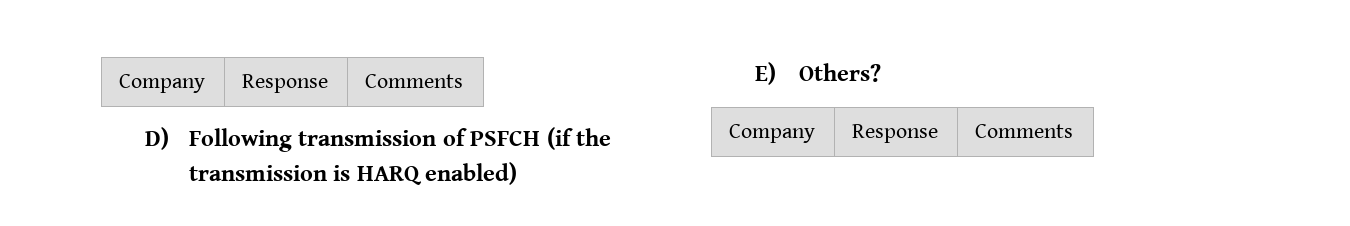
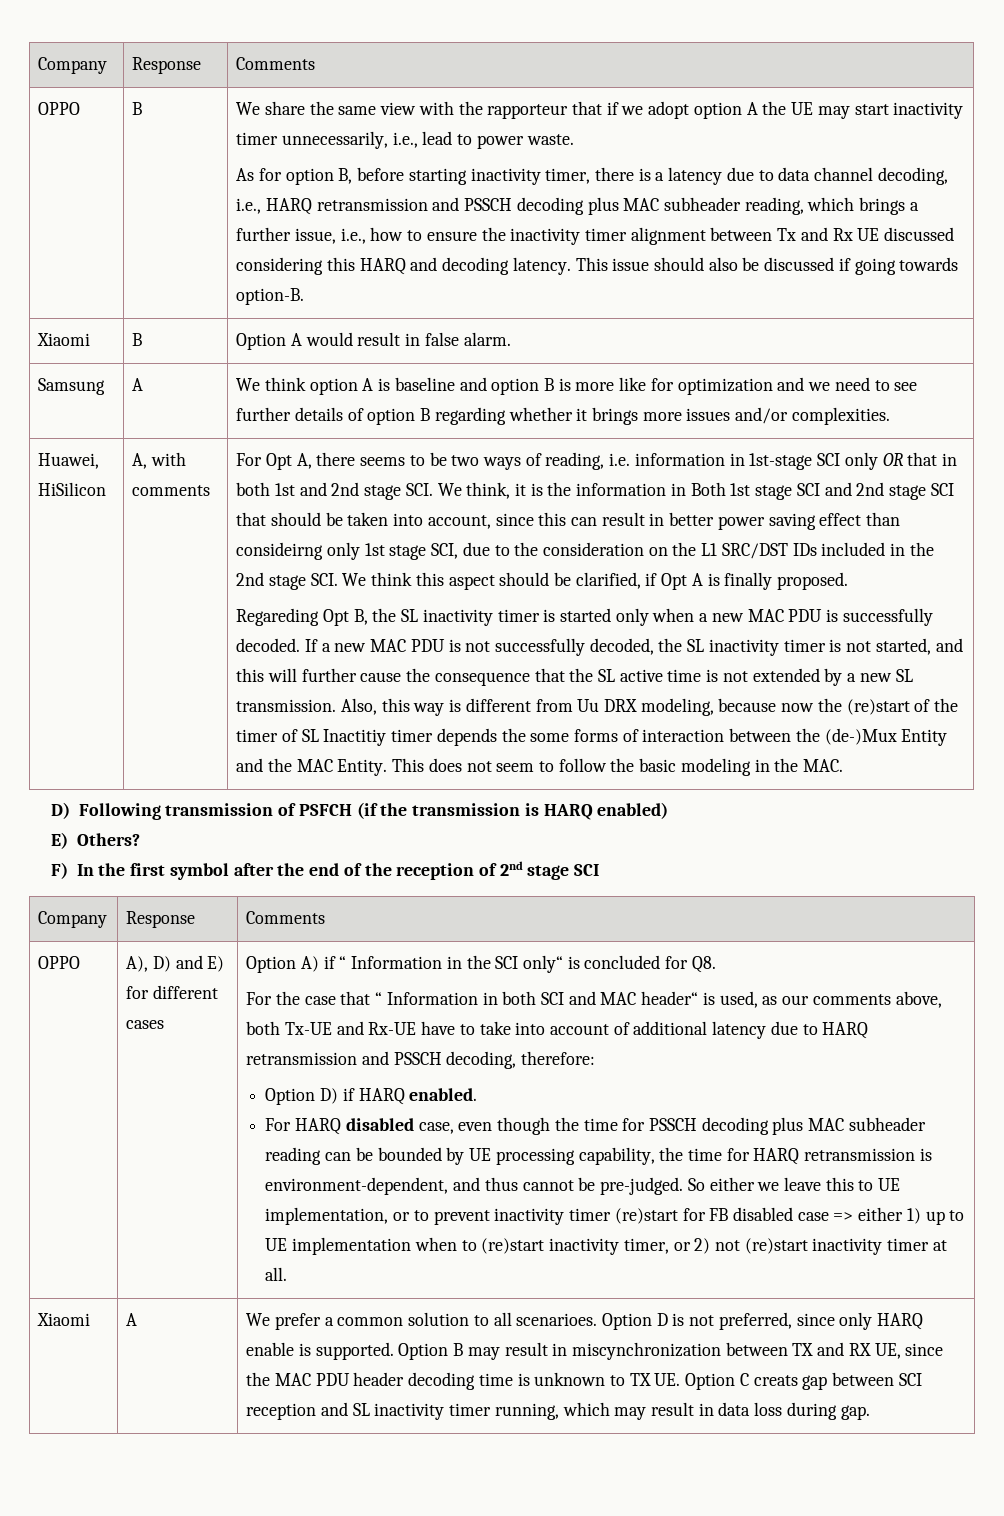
[119,74,206,93] [242,74,329,93] [365,74,464,88] Company | Response | Comments -> [38,57,108,74] [132,57,202,74] [236,57,316,70] [38,102,81,115] [132,102,143,115] [236,101,964,119] [236,131,574,149] [236,167,948,185] [236,197,919,215] [236,227,955,245] [236,257,959,275] [236,288,305,305] [37,333,91,346] [132,333,143,346] [236,332,511,350] [38,378,106,395] [132,378,144,391] [236,377,918,395] [236,407,890,425] [38,453,100,469] [38,482,107,496] [132,452,186,469] [132,485,211,496] [236,452,957,470] [236,482,954,500] [236,512,901,530] [236,542,934,560] [236,572,849,590] [236,608,933,626] [236,638,963,656] [236,668,913,686] [236,698,959,716] [236,728,948,746] [236,758,844,776] Company | Response | Comments // OPPO | B | We share the same view with the rapporteur that if we adopt option A the UE may start inactivity timer unnecessarily, i.e., lead to power waste. // As for option B, before starting inactivity timer, there is a latency due to data channel decoding, i.e., HARQ retransmission and PSSCH decoding plus MAC subheader reading, which brings a further issue, i.e., how to ensure the inactivity timer alignment between Tx and Rx UE discussed considering this HARQ and decoding latency. This issue should also be discussed if going towards option-B. // Xiaomi | B | Option A would result in false alarm. // Samsung | A | We think option A is baseline and option B is more like for optimization and we need to see further details of option B regarding whether it brings more issues and/or complexities. // Huawei, HiSilicon | A, with comments | For Opt A, there seems to be two ways of reading, i.e. information in 1st-stage SCI only OR that in both 1st and 2nd stage SCI. We think, it is the information in Both 1st stage SCI and 2nd stage SCI that should be taken into account, since this can result in better power saving effect than consideirng only 1st stage SCI, due to the consideration on the L1 SRC/DST IDs included in the 2nd stage SCI. We think this aspect should be clarified, if Opt A is finally proposed. // Regareding Opt B, the SL inactivity timer is started only when a new MAC PDU is successfully decoded. If a new MAC PDU is not successfully decoded, the SL inactivity timer is not started, and this will further cause the consequence that the SL active time is not extended by a new SL transmission. Also, this way is different from Uu DRX modeling, because now the (re)start of the timer of SL Inactitiy timer depends the some forms of interaction between the (de-)Mux Entity and the MAC Entity. This does not seem to follow the basic modeling in the MAC.
[729,124,816,143] [852,124,939,143] [975,124,1074,138] // Company | Response | Comments -> [50,861,600,880] [38,911,108,928] [126,911,196,928] [246,911,326,924] [38,956,81,969] [126,955,225,972] [126,985,218,999] [126,1020,165,1029] [246,955,716,973] [246,991,942,1008] [246,1021,869,1039] [246,1051,596,1069] [265,1088,478,1105] [265,1117,926,1135] [265,1147,932,1165] [265,1177,901,1195] [265,1207,965,1225] [265,1237,947,1255] [265,1267,288,1281] [37,1313,91,1326] [126,1313,138,1326] [246,1312,924,1330] [246,1342,944,1360] [246,1372,922,1390] [246,1402,870,1420] // F) In the first symbol after the end of the reception of 2nd stage SCI // Company | Response | Comments // OPPO | A), D) and E) for different cases | Option A) if “ Information in the SCI only“ is concluded for Q8. // For the case that “ Information in both SCI and MAC header“ is used, as our comments above, both Tx-UE and Rx-UE have to take into account of additional latency due to HARQ retransmission and PSSCH decoding, therefore: // Option D) if HARQ enabled. // For HARQ disabled case, even though the time for PSSCH decoding plus MAC subheader reading can be bounded by UE processing capability, the time for HARQ retransmission is environment-dependent, and thus cannot be pre-judged. So either we leave this to UE implementation, or to prevent inactivity timer (re)start for FB disabled case => either 1) up to UE implementation when to (re)start inactivity timer, or 2) not (re)start inactivity timer at all. // Xiaomi | A | We prefer a common solution to all scenarioes. Option D is not preferred, since only HARQ enable is supported. Option B may result in miscynchronization between TX and RX UE, since the MAC PDU header decoding time is unknown to TX UE. Option C creats gap between SCI reception and SL inactivity timer running, which may result in data loss during gap.

